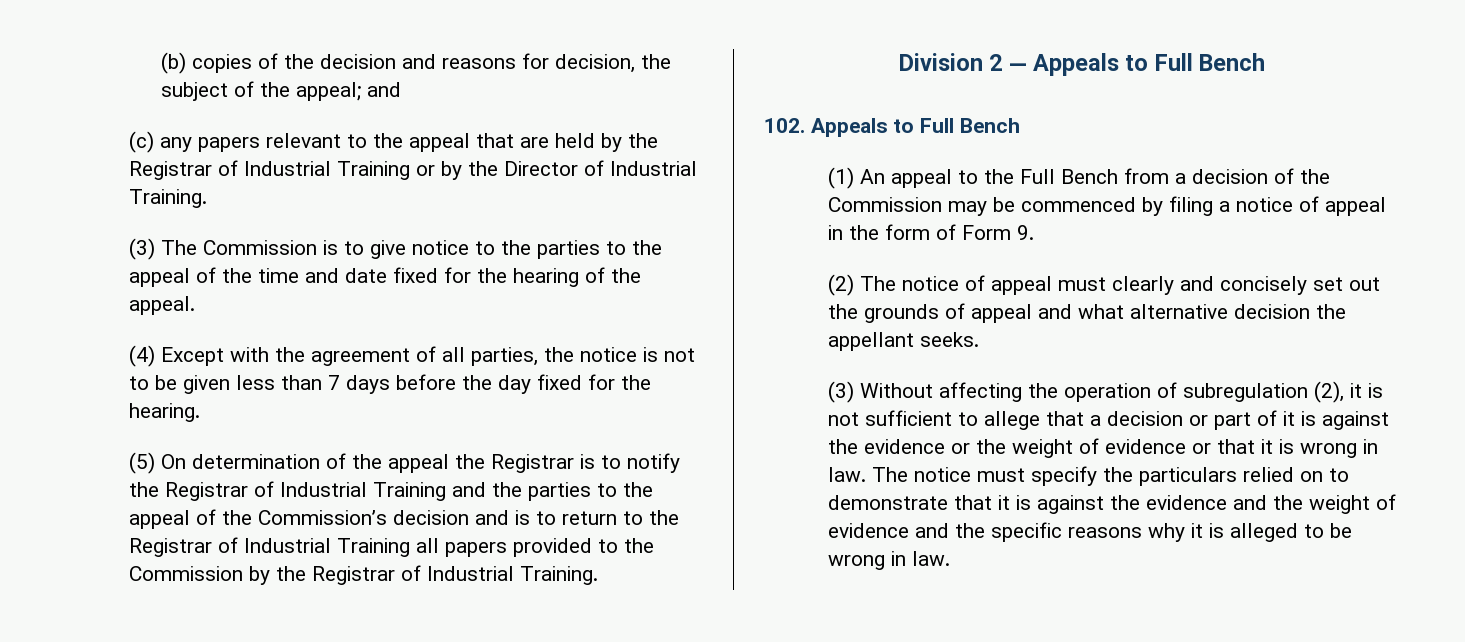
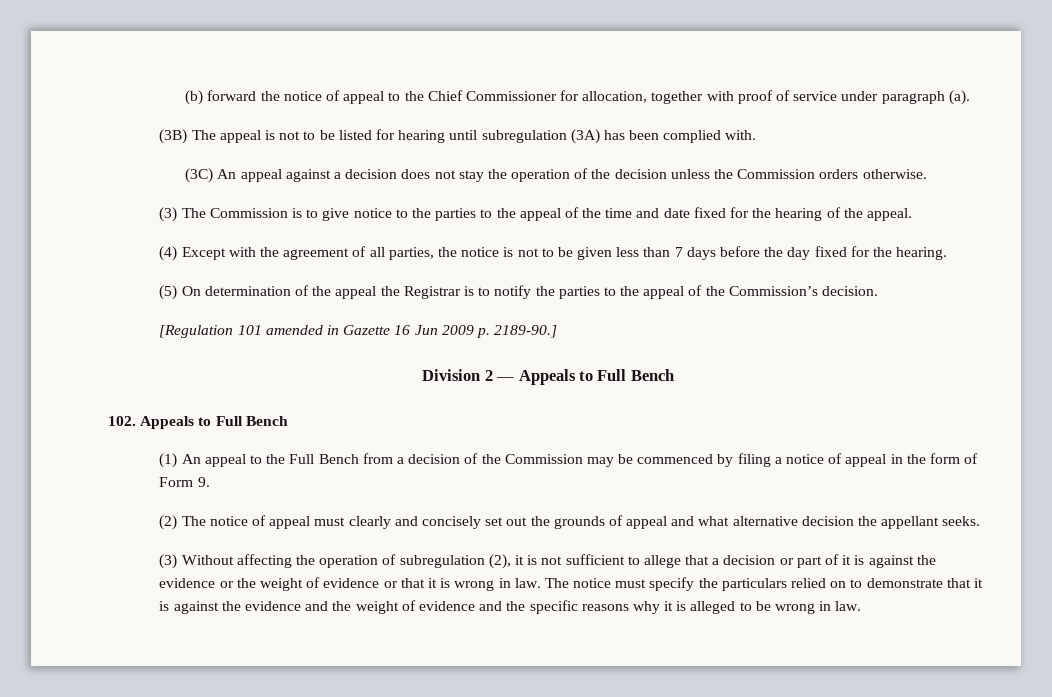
[191,53,671,73] [160,81,401,101] [128,131,658,153] [128,160,697,180] [128,189,207,208] copies of the decision and reasons for decision, the subject of the appeal; and // (c) any papers relevant to the appeal that are held by the Registrar of Industrial Training or by the Director of Industrial Training. -> [207,90,970,105] [159,129,757,144] [185,168,927,183] forward the notice of appeal to the Chief Commissioner for allocation, together with proof of service under paragraph (a). // (3B) The appeal is not to be listed for hearing until subregulation (3A) has been complied with. // (3C) An appeal against a decision does not stay the operation of the decision unless the Commission orders otherwise.
[164,481,522,501] Registrar of Industrial Training and the -> (555, 291) none
[392,510,679,525] [128,537,654,557] [128,565,598,585] decision and is to return to the Registrar of Industrial Training all papers provided to the Commission by the Registrar of Industrial Training. -> [821,286,878,296] [159,325,558,338] decision. // [Regulation 101 amended in Gazette 16 Jun 2009 p. 2189-90.]

